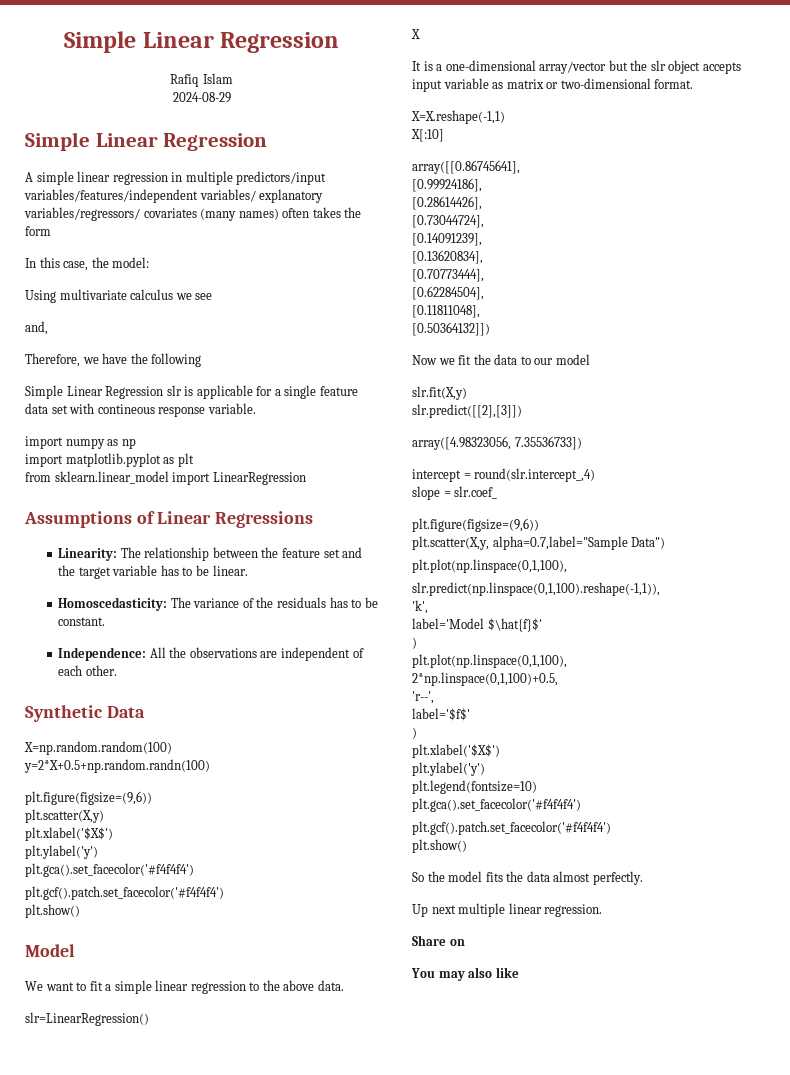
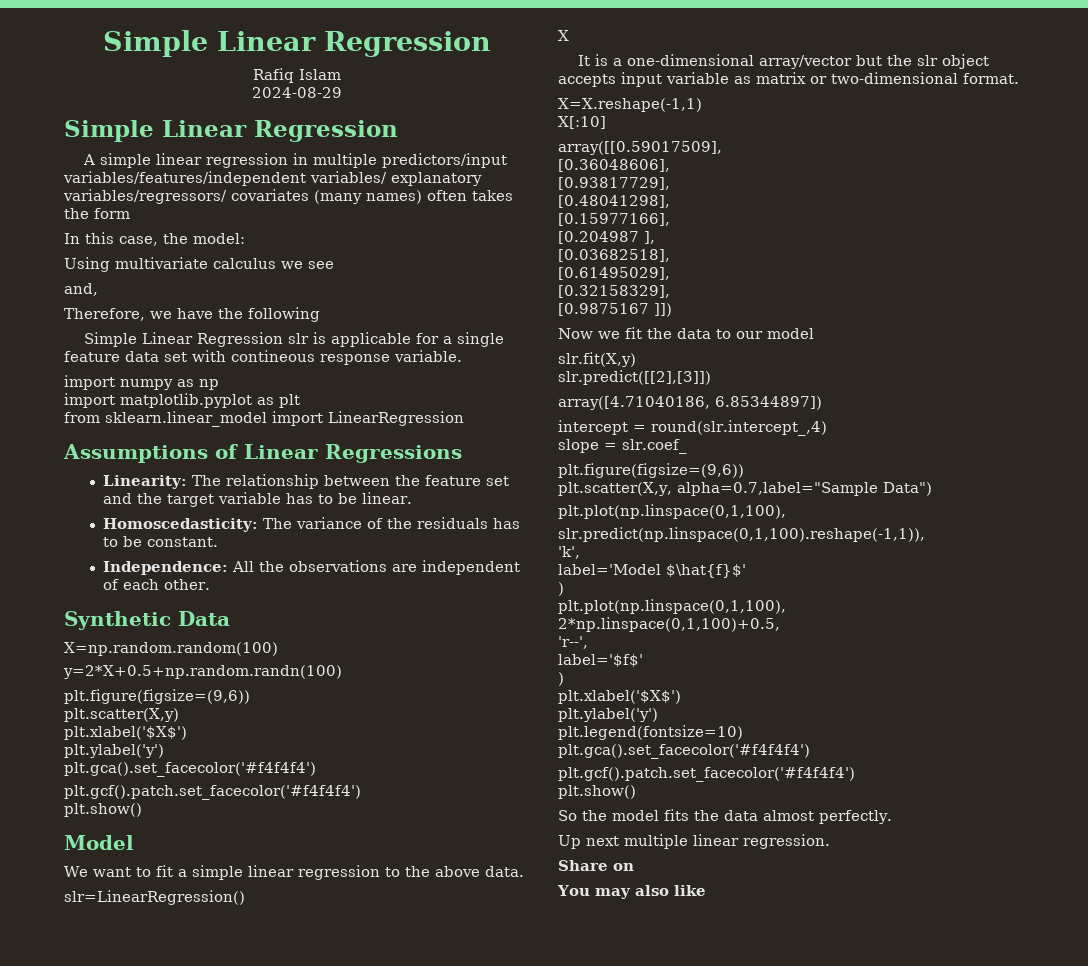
[412,160,520,174] [412,178,482,192] [412,196,482,210] [412,215,484,228] [412,233,482,246] [412,250,483,264] [412,269,484,282] [412,286,484,300] [412,305,480,318] [412,322,490,336] array([[0.86745641], // [0.99924186], // [0.28614426], // [0.73044724], // [0.14091239], // [0.13620834], // [0.70773444], // [0.62284504], // [0.11811048], // [0.50364132]]) -> [558,141,722,155] [558,159,670,172] [558,177,670,190] [558,195,670,208] [558,213,670,226] [558,231,655,244] [558,249,670,262] [558,267,670,280] [558,285,670,298] [558,303,672,317] array([[0.59017509], // [0.36048606], // [0.93817729], // [0.48041298], // [0.15977166], // [0.204987 ], // [0.03682518], // [0.61495029], // [0.32158329], // [0.9875167 ]])
[412,436,582,450] array([4.98323056, 7.35536733]) -> [558,396,822,410] array([4.71040186, 6.85344897])

